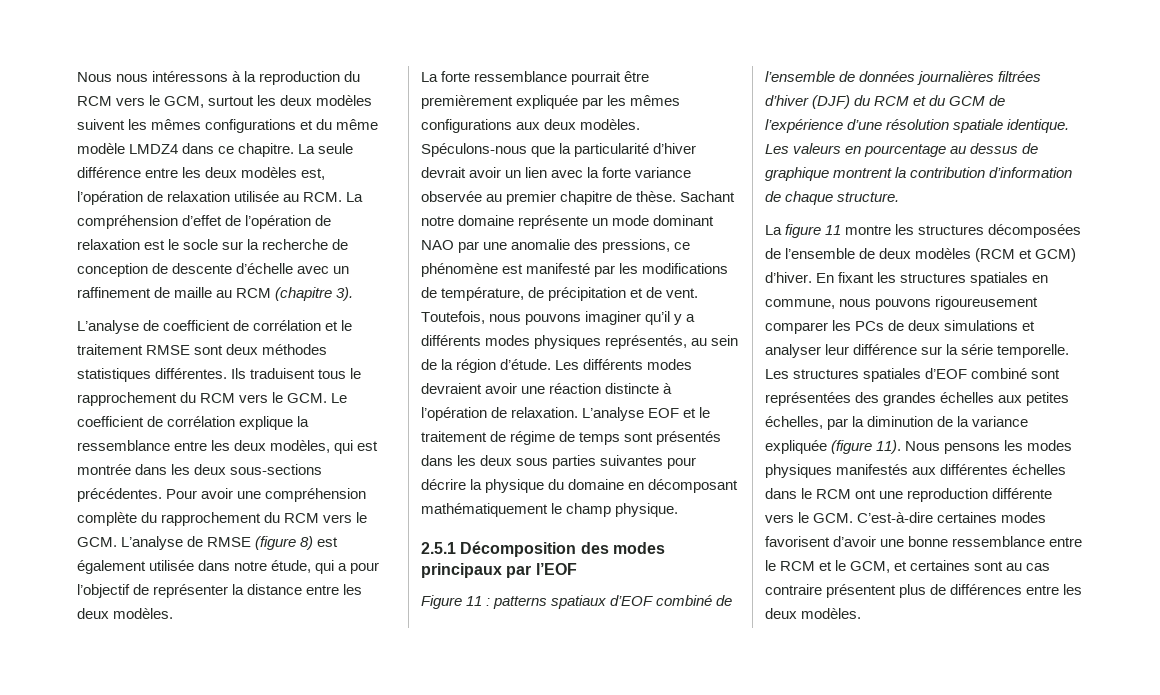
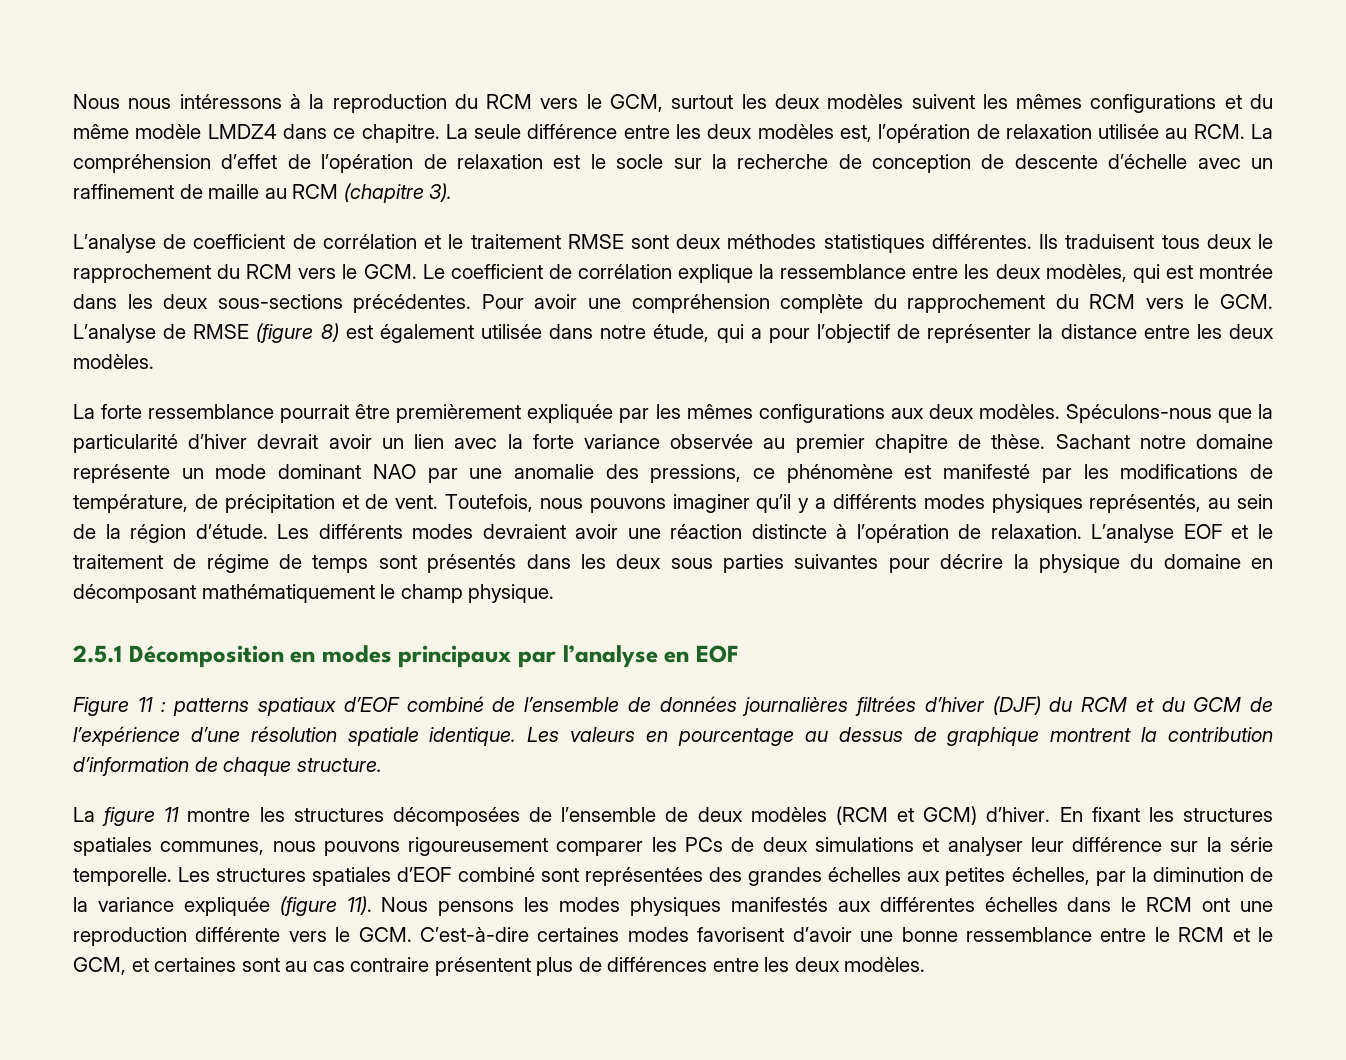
(347, 374) none -> [1206,234,1252,249] deux
[580,542,609,554] des -> [290,651,316,663] en
[535,563,577,575] l’EOF -> [562,645,739,668] l’analyse en EOF
[1032,275,1049,283] [765,299,835,309] en commune, -> [160,841,265,855] communes,

